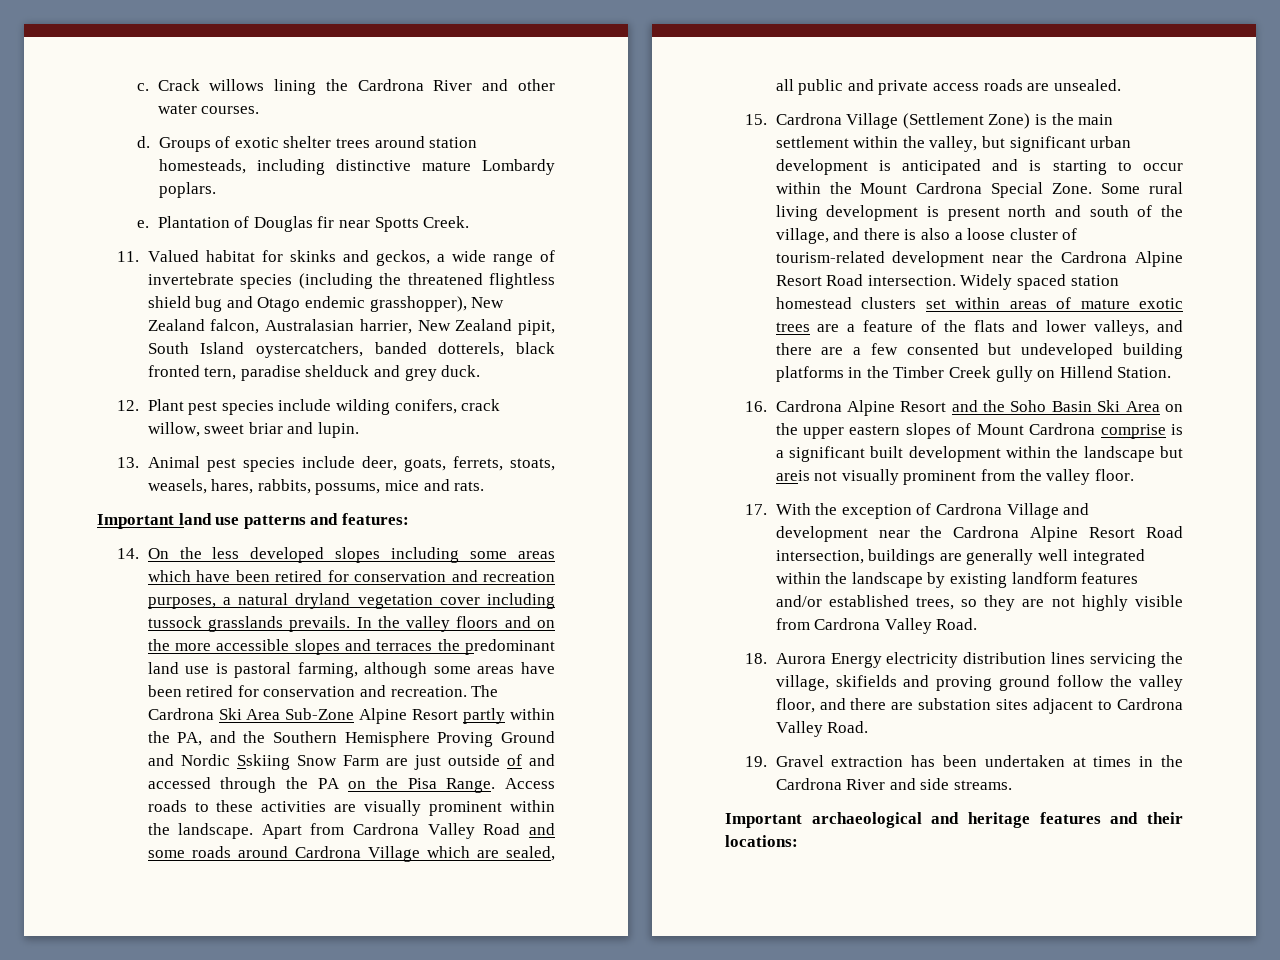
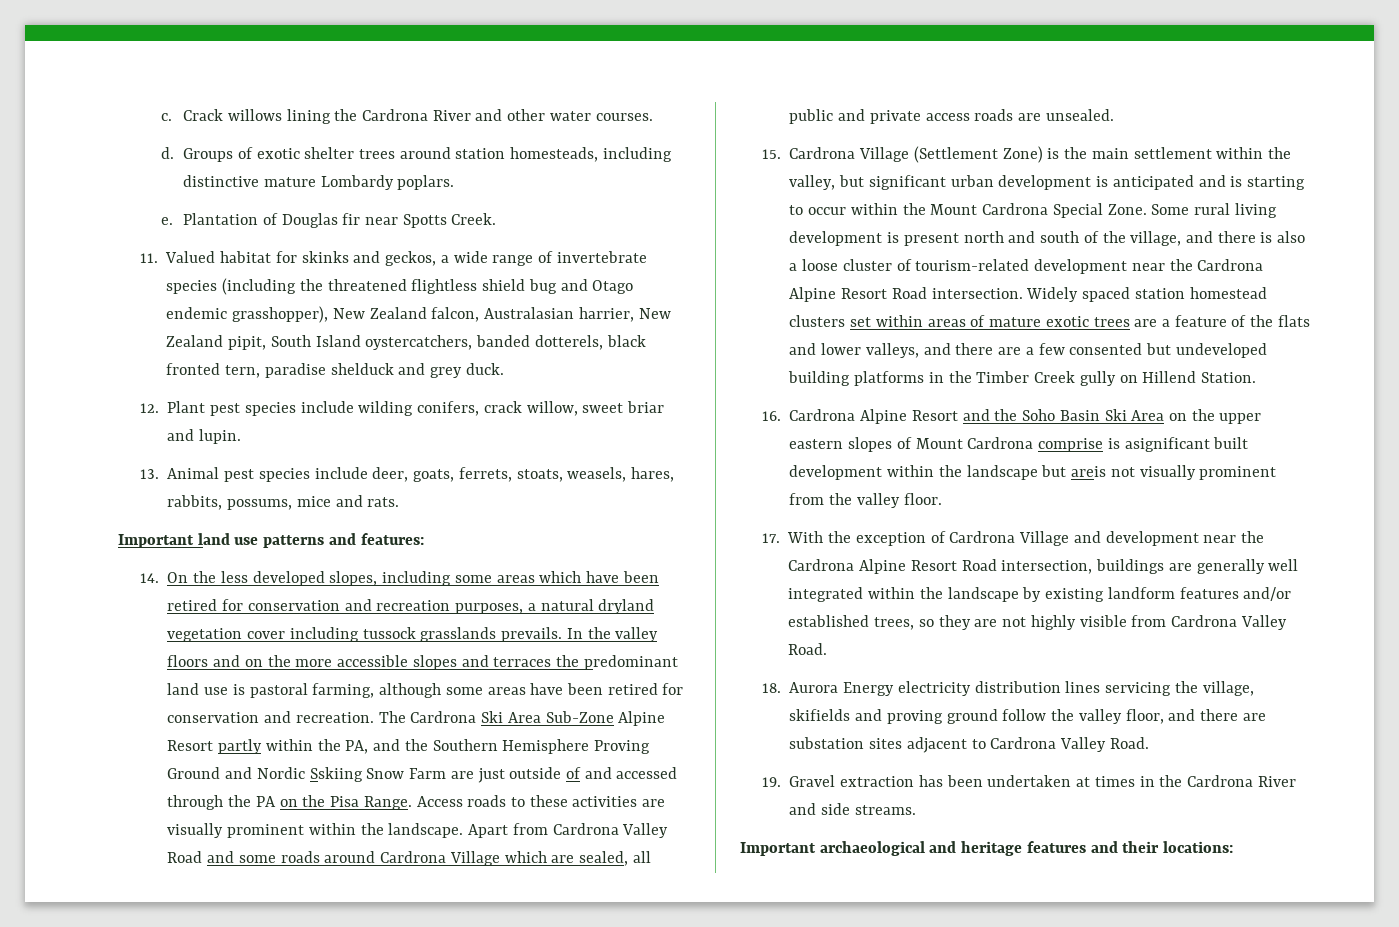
[335,547,381,563] slopes -> [329,571,378,586] slopes,
[775,446,865,462] a significant -> [1124,437,1210,452] asignificant

